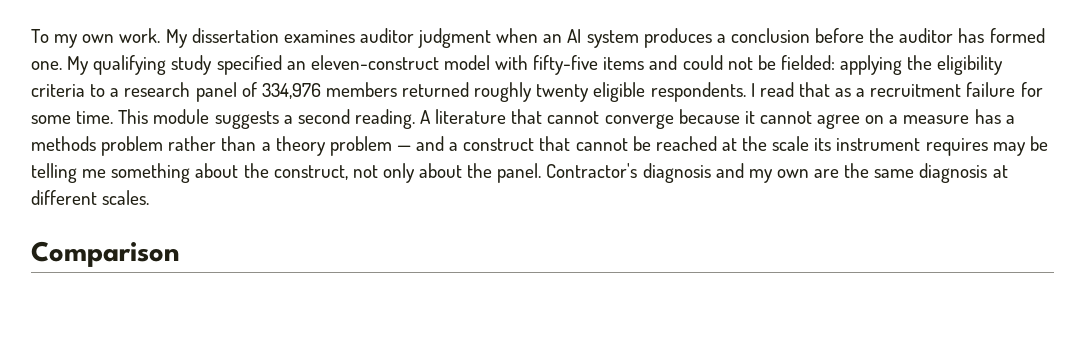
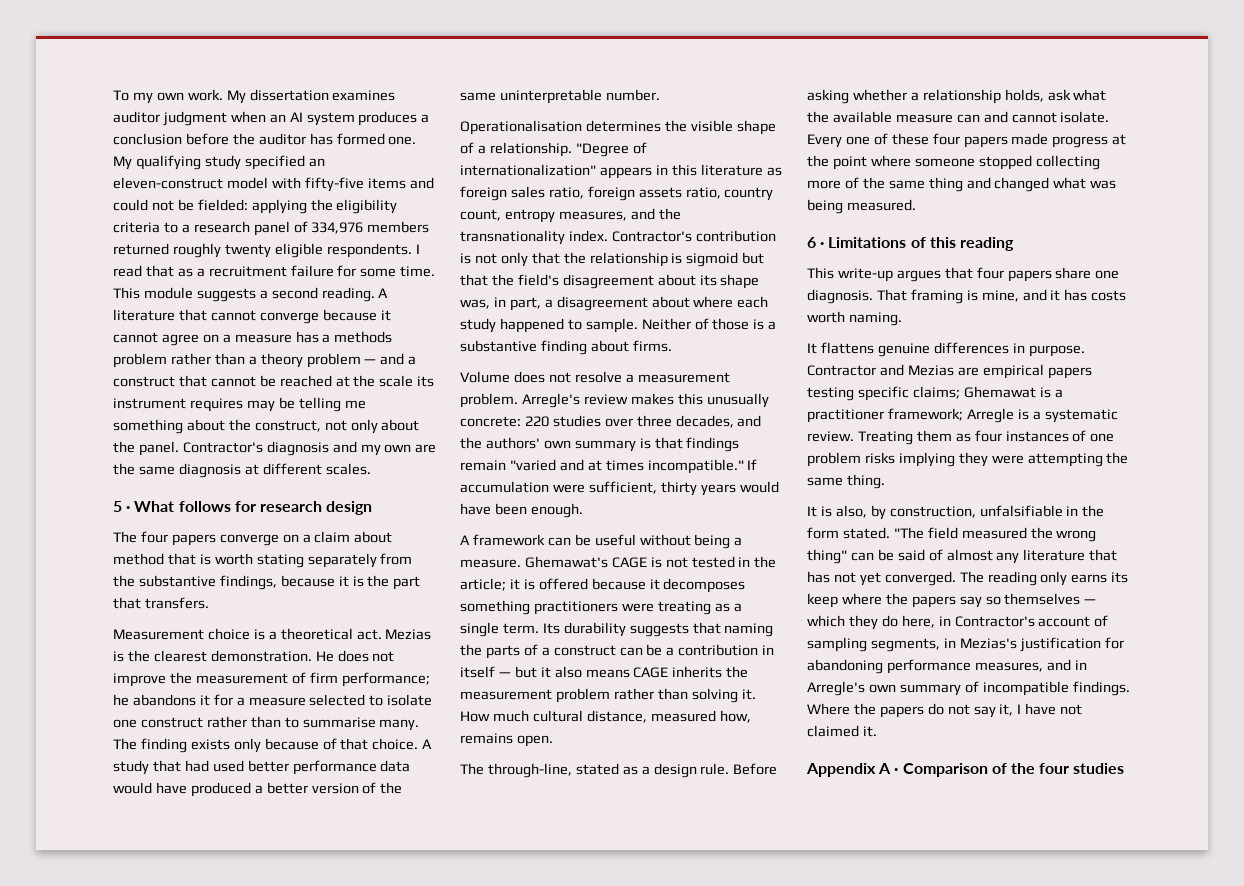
[31,241,180,267] Comparison -> [113,501,373,515] [113,531,393,546] [113,553,413,568] [113,575,421,590] [113,597,209,609] [113,628,432,640] [113,650,395,662] [113,672,430,687] [113,694,433,706] [113,716,420,731] [113,738,433,753] [113,760,411,775] [113,782,403,797] [460,89,660,104] [460,120,776,135] [460,142,647,157] [460,164,782,179] [460,186,774,201] [460,208,681,223] [460,230,776,245] [460,252,765,267] [460,274,760,289] [460,296,769,311] [460,318,777,333] [460,340,672,355] [460,371,730,383] [460,393,769,408] [460,415,762,428] [460,437,740,452] [460,459,758,474] [460,481,779,496] [460,503,583,518] [460,534,743,549] [460,556,777,568] [460,578,746,593] [460,600,742,615] [460,622,774,637] [460,644,775,659] [460,666,749,678] [460,688,756,703] [460,710,751,723] [460,733,553,747] [460,763,778,778] [807,89,1107,104] [807,111,1110,123] [807,133,1127,148] [807,155,1100,170] [807,177,1117,192] [807,199,916,214] [807,237,1014,251] [807,267,1120,282] [807,289,1127,304] [807,311,902,326] [807,342,1085,357] [807,364,1092,379] [807,386,1063,401] [807,408,1118,423] [807,430,1115,445] [807,452,1129,467] [807,474,885,489] [807,505,1105,520] [807,527,1097,542] [807,549,1118,564] [807,571,1129,586] [807,593,1097,608] [807,615,1109,630] [807,637,1124,652] [807,659,1087,674] [807,681,1130,696] [807,703,1083,718] [807,725,877,737] [806,763,1125,777] 5 · What follows for research design // The four papers converge on a claim about method that is worth stating separately from the substantive findings, because it is the part that transfers. // Measurement choice is a theoretical act. Mezias is the clearest demonstration. He does not improve the measurement of firm performance; he abandons it for a measure selected to isolate one construct rather than to summarise many. The finding exists only because of that choice. A study that had used better performance data would have produced a better version of the same uninterpretable number. // Operationalisation determines the visible shape of a relationship. "Degree of internationalization" appears in this literature as foreign sales ratio, foreign assets ratio, country count, entropy measures, and the transnationality index. Contractor's contribution is not only that the relationship is sigmoid but that the field's disagreement about its shape was, in part, a disagreement about where each study happened to sample. Neither of those is a substantive finding about firms. // Volume does not resolve a measurement problem. Arregle's review makes this unusually concrete: 220 studies over three decades, and the authors' own summary is that findings remain "varied and at times incompatible." If accumulation were sufficient, thirty years would have been enough. // A framework can be useful without being a measure. Ghemawat's CAGE is not tested in the article; it is offered because it decomposes something practitioners were treating as a single term. Its durability suggests that naming the parts of a construct can be a contribution in itself — but it also means CAGE inherits the measurement problem rather than solving it. How much cultural distance, measured how, remains open. // The through-line, stated as a design rule. Before asking whether a relationship holds, ask what the available measure can and cannot isolate. Every one of these four papers made progress at the point where someone stopped collecting more of the same thing and changed what was being measured. // 6 · Limitations of this reading // This write-up argues that four papers share one diagnosis. That framing is mine, and it has costs worth naming. // It flattens genuine differences in purpose. Contractor and Mezias are empirical papers testing specific claims; Ghemawat is a practitioner framework; Arregle is a systematic review. Treating them as four instances of one problem risks implying they were attempting the same thing. // It is also, by construction, unfalsifiable in the form stated. "The field measured the wrong thing" can be said of almost any literature that has not yet converged. The reading only earns its keep where the papers say so themselves — which they do here, in Contractor's account of sampling segments, in Mezias's justification for abandoning performance measures, and in Arregle's own summary of incompatible findings. Where the papers do not say it, I have not claimed it. // Appendix A · Comparison of the four studies

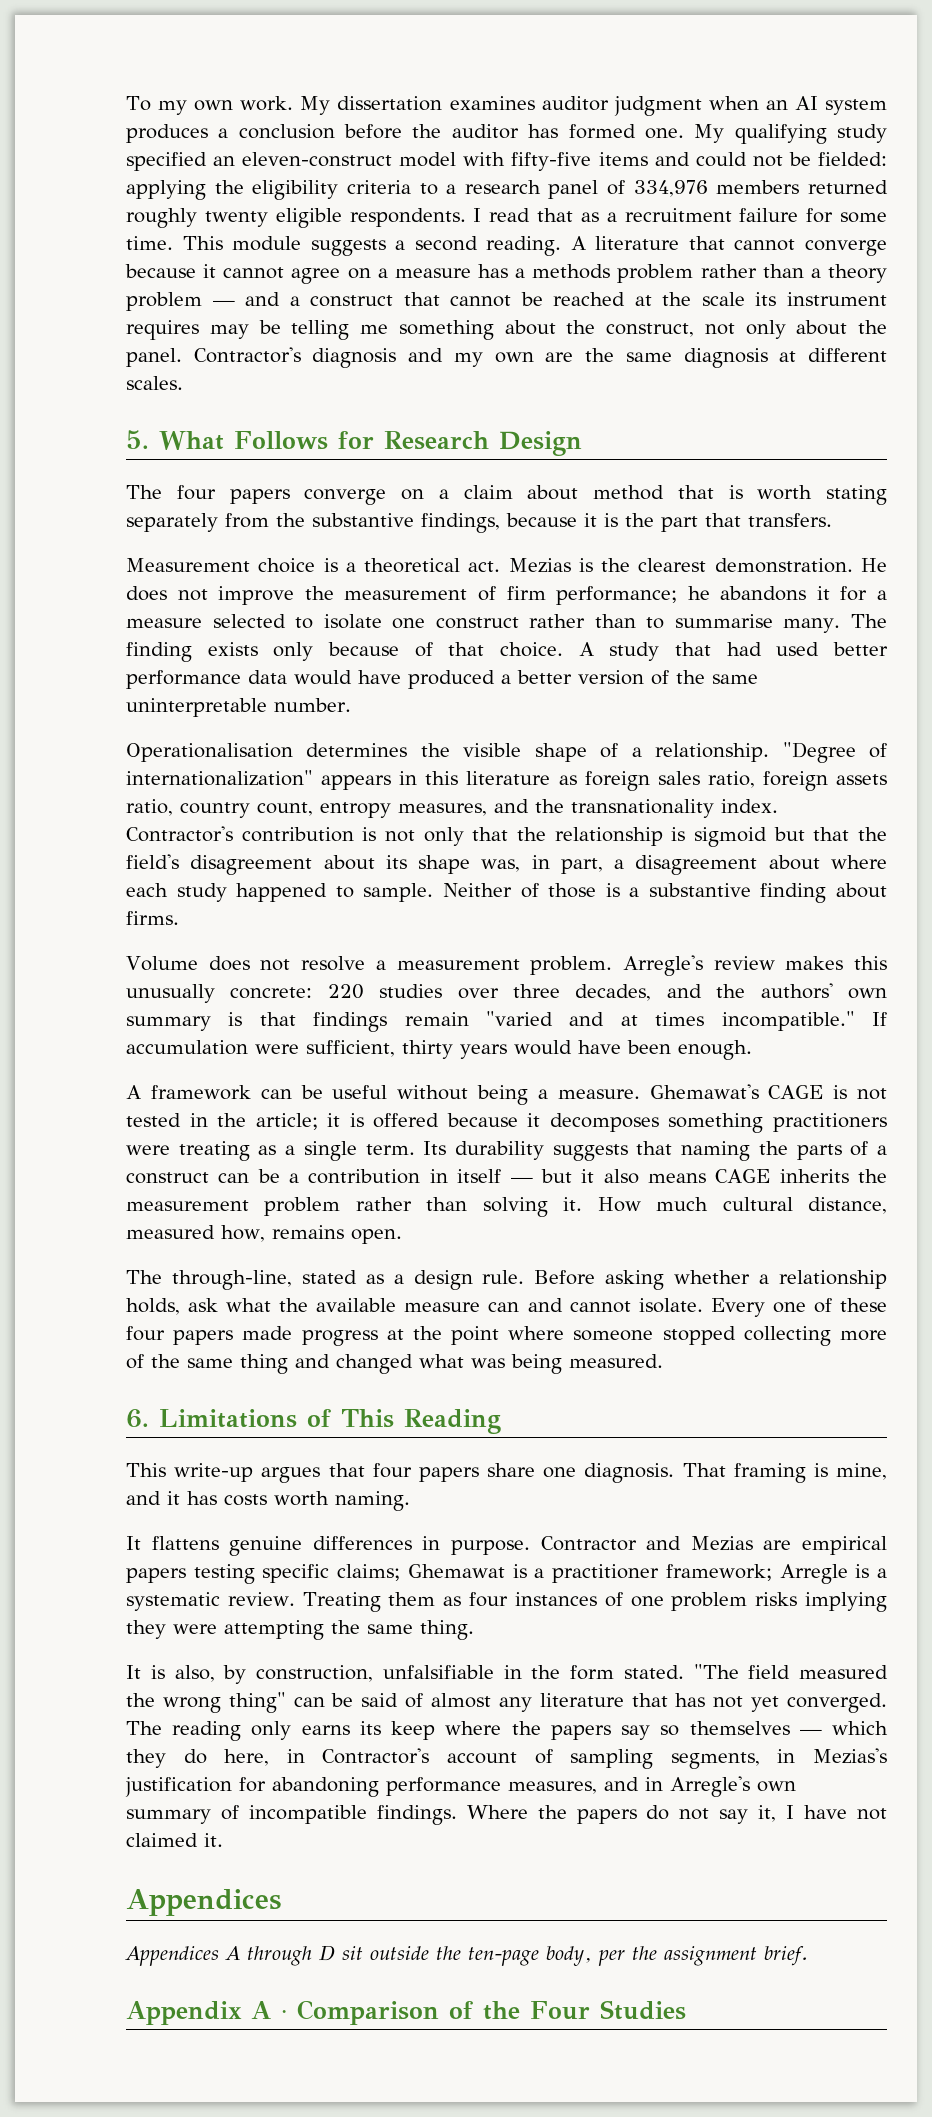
[113,501,373,515] 5 · What follows for research design -> [126,430,582,456] 5. What Follows for Research Design
[807,237,1014,251] 6 · Limitations of this reading -> [126,1409,501,1434] 6. Limitations of This Reading
(877, 731) none -> [126,1889,281,1916] [125,1945,808,1966] // Appendices // Appendices A through D sit outside the ten-page body, per the assignment brief.
[1039,763,1125,774] four studies -> [530,2000,686,2020] Four Studies

